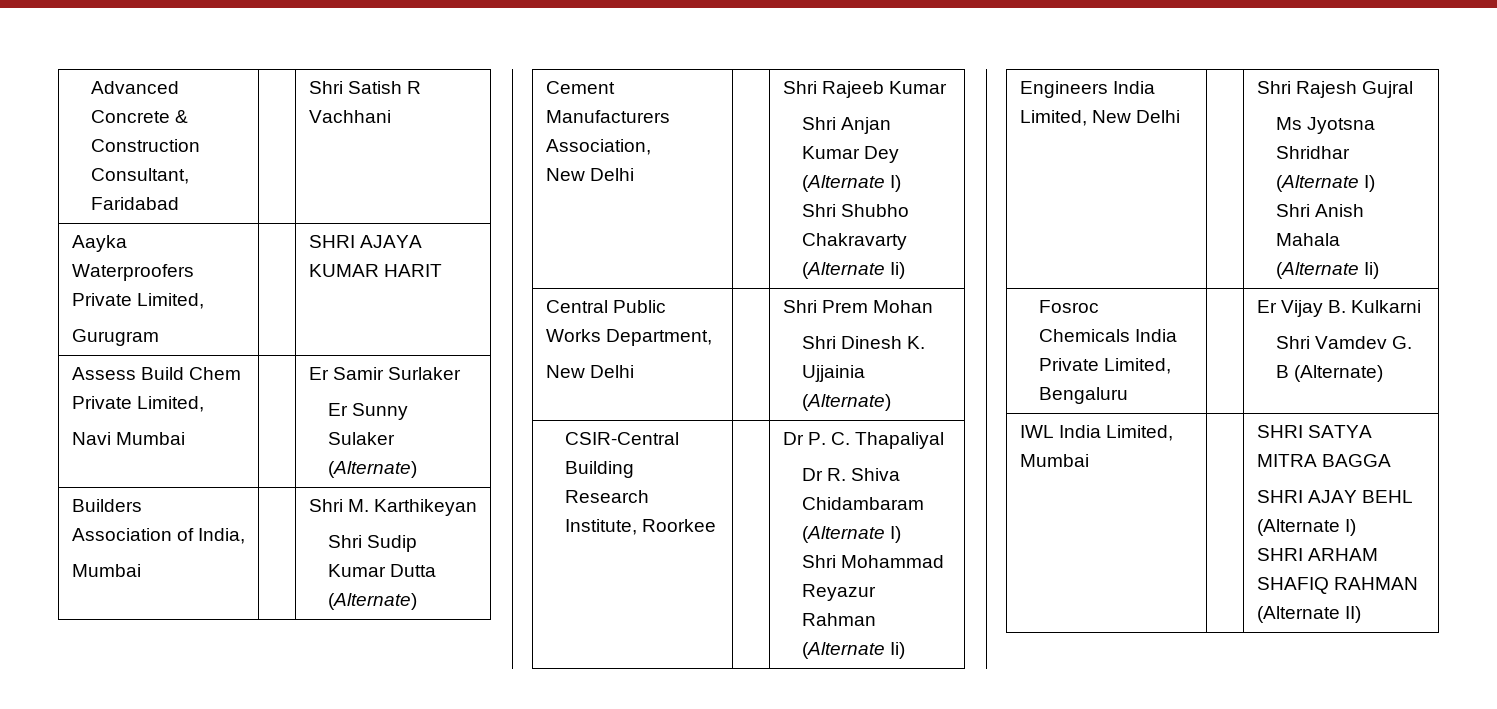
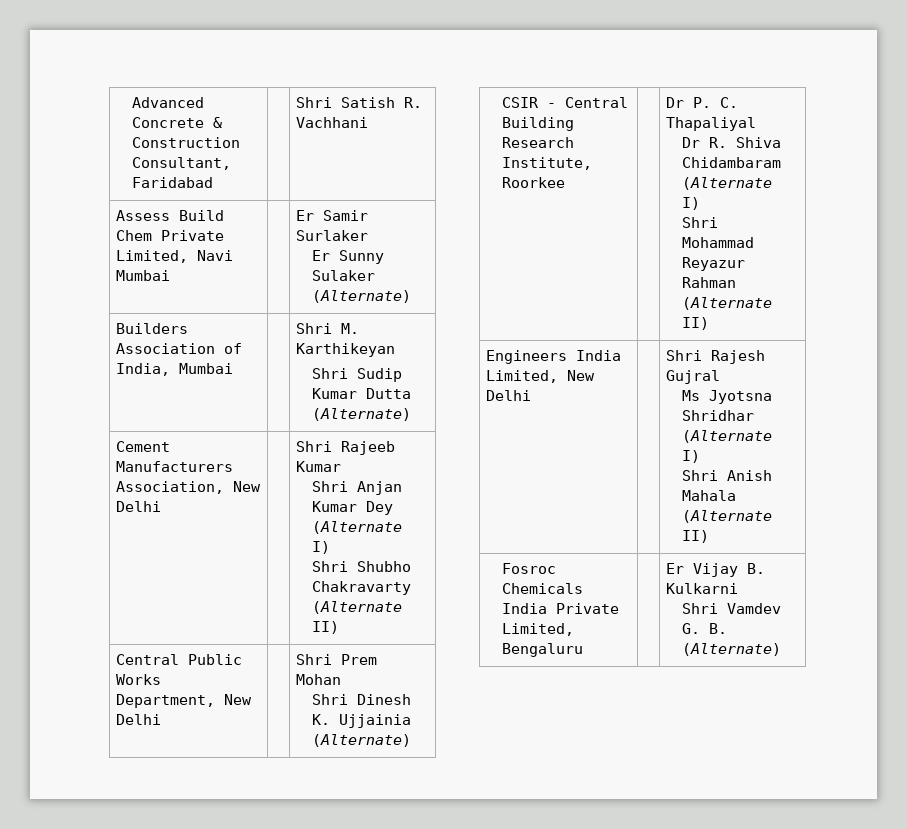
[406,81,421,94] R -> [404,97,423,108] R.
[71,235,127,252] [71,264,194,281] [71,293,204,309] [71,329,159,346] [308,235,422,248] [308,264,442,277] // Aayka Waterproofers Private Limited, // Gurugram | | SHRI AJAYA KUMAR HARIT -> (369, 122) none
(204, 404) // -> (189, 256) none
(245, 536) // -> (171, 369) none
(651, 147) // -> (225, 487) none
[890,262,906,279] Ii) -> [312,621,340,634] II)
(712, 337) // -> (216, 701) none
[564,432,679,445] CSIR-Central -> [502,97,629,108] CSIR - Central
[890,642,906,659] Ii) -> [682,317,710,330] II)
[1364,262,1380,279] Ii) -> [682,530,710,543] II)
[1275,365,1384,382] [1019,425,1173,441] [1019,454,1089,467] [1256,425,1372,438] [1256,454,1391,467] [1256,490,1413,503] [1256,519,1356,536] [1256,548,1378,561] [1256,577,1418,594] [1256,606,1361,623] B (Alternate) // IWL India Limited, Mumbai | | SHRI SATYA MITRA BAGGA // SHRI AJAY BEHL (Alternate I) // SHRI ARHAM SHAFIQ RAHMAN (Alternate II) -> [709,623,728,634] [682,643,782,656] B. (Alternate)

